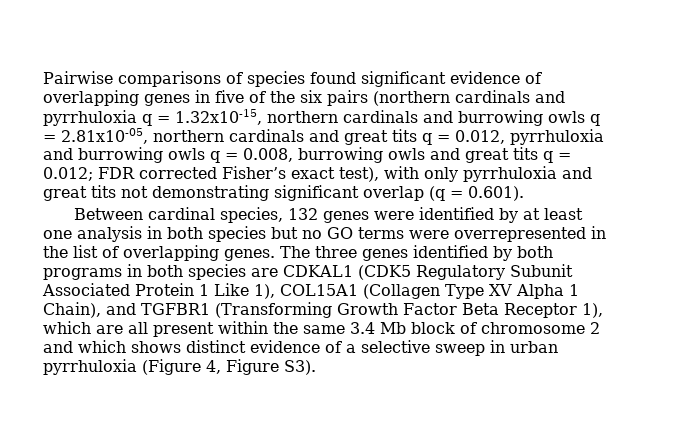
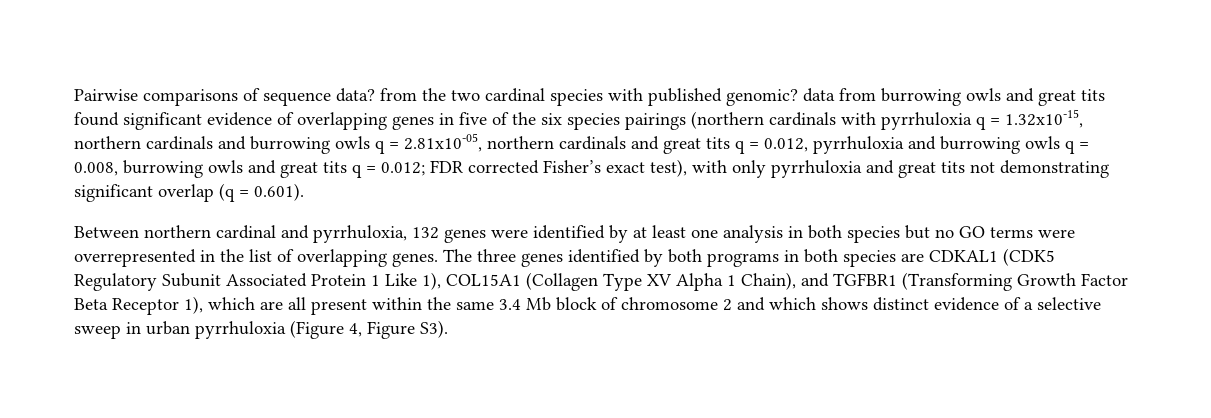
[247,71,305,87] species -> [263,88,1105,106] sequence data? from the two cardinal species with published genomic? data from burrowing owls and great tits
[327,90,368,106] pairs -> [567,113,686,130] species pairings
[535,91,565,103] and -> [841,112,876,125] with
[148,207,284,223] cardinal species, -> [144,225,407,243] northern cardinal and pyrrhuloxia,

